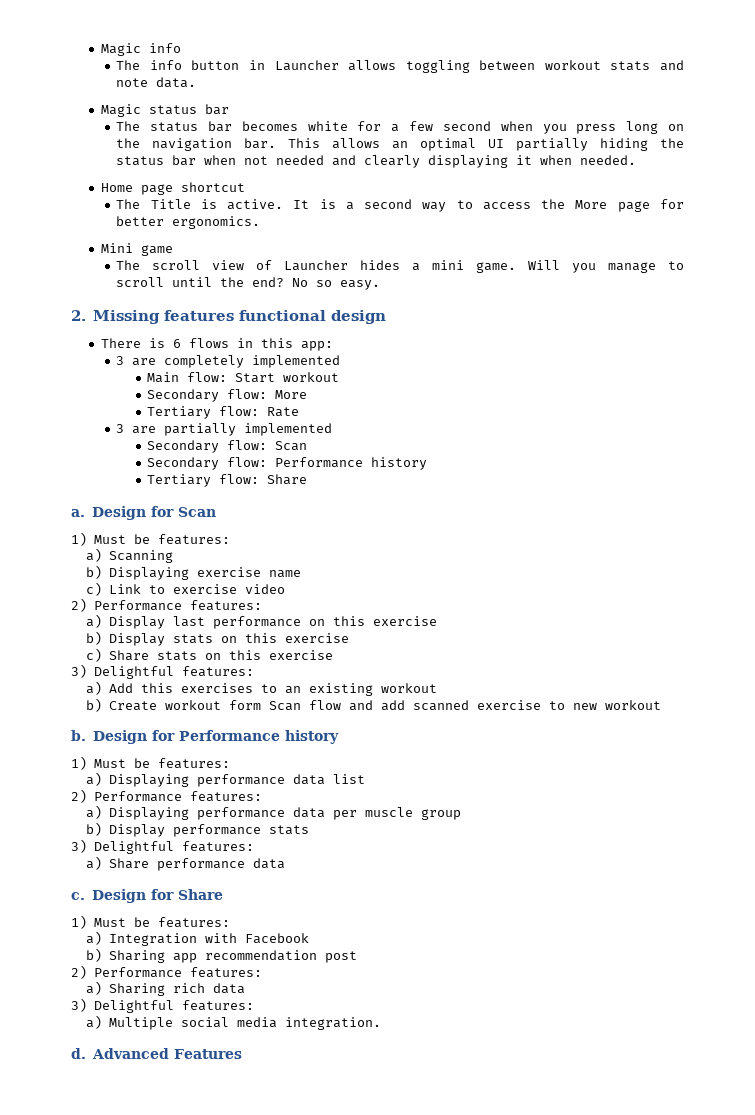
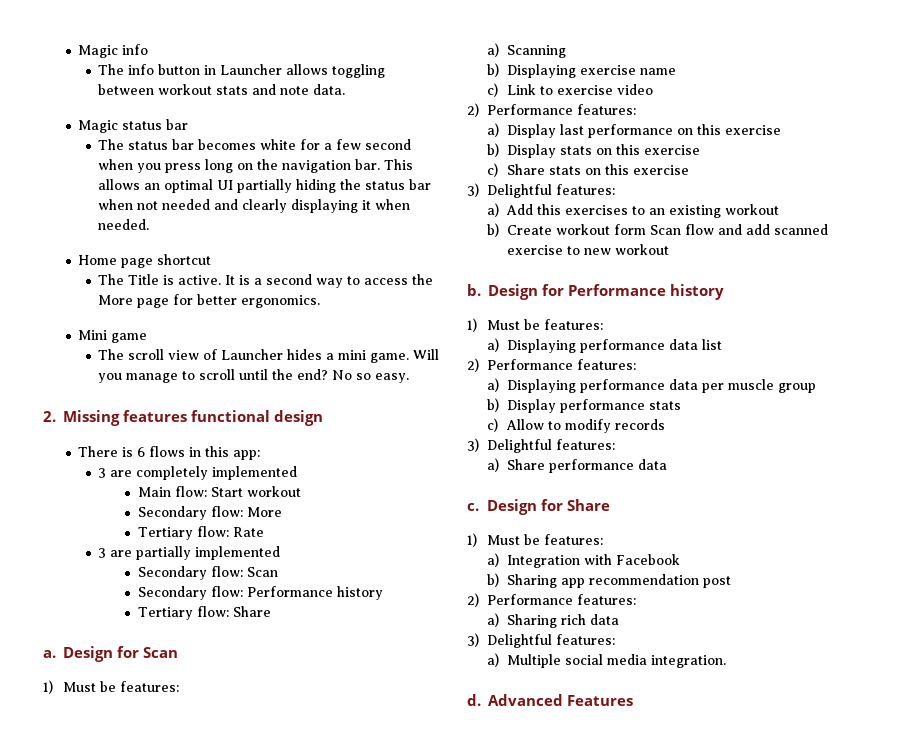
(309, 830) none -> [486,418,665,433] // c) Allow to modify records

